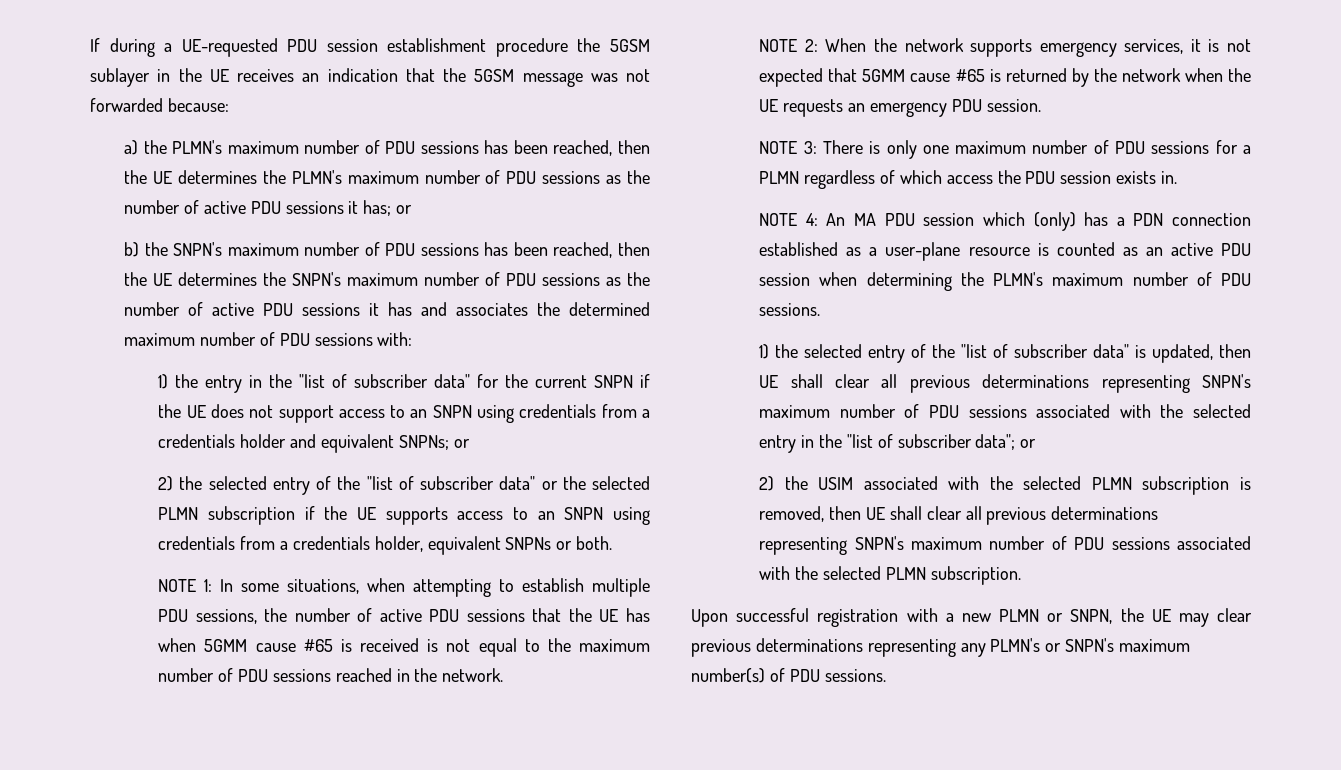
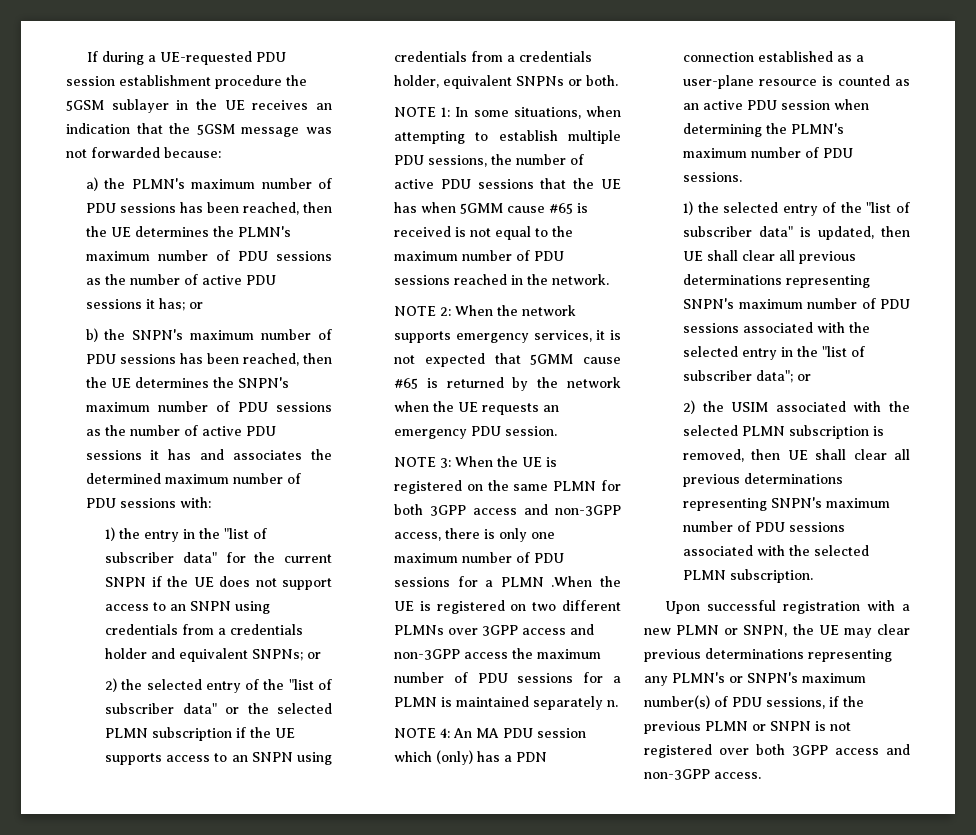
[822,140,863,154] There -> [455,456,558,467] [394,480,621,494] [394,504,621,516] [394,528,481,541] When the UE is registered on the same PLMN for both 3GPP access and non-3GPP access, there
[804,170,1177,189] regardless of which access the PDU session exists in. -> [551,576,621,587] [394,600,621,614] [394,624,595,636] [394,648,602,660] [394,672,621,683] [394,696,619,710] .When the UE is registered on two different PLMNs over 3GPP access and non-3GPP access the maximum number of PDU sessions for a PLMN is maintained separately n.
[824,669,886,682] sessions. -> [766,696,864,709] [644,721,851,734] [644,744,910,758] [644,769,761,780] sessions, if the previous PLMN or SNPN is not registered over both 3GPP access and non-3GPP access.

